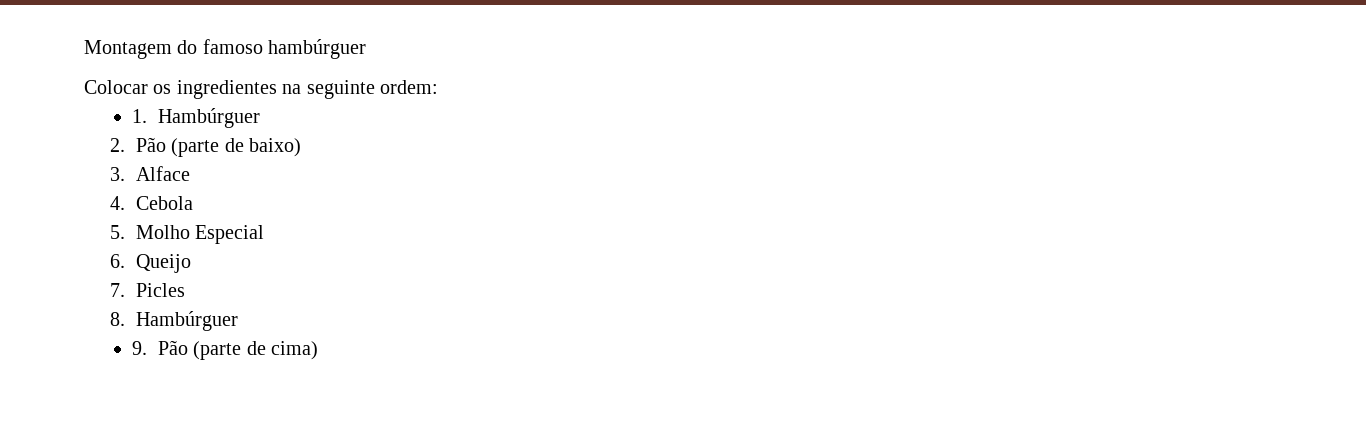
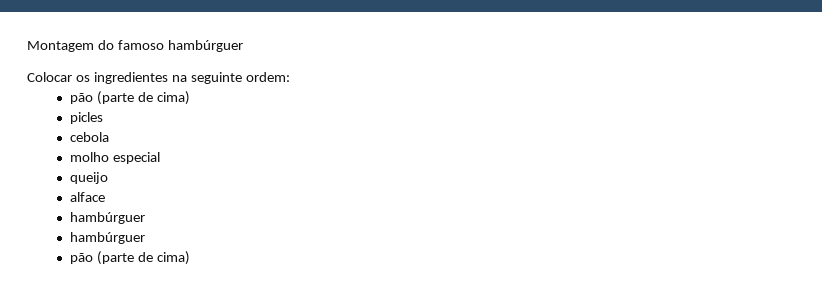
[131,108,260,128] [109,137,301,157] [109,166,190,181] [109,196,193,210] [109,225,265,244] [109,254,191,273] [109,283,185,297] [109,311,238,331] [131,340,188,355] 1. Hambúrguer // 2. Pão (parte de baixo) // 3. Alface // 4. Cebola // 5. Molho Especial // 6. Queijo // 7. Picles // 8. Hambúrguer // 9. Pão -> [70,91,190,105] [70,112,104,124] [70,132,110,142] [70,152,161,164] [70,172,109,184] [70,192,106,202] [70,212,146,224] [70,232,146,244] [70,253,94,264] pão (parte de cima) // picles // cebola // molho especial // queijo // alface // hambúrguer // hambúrguer // pão

